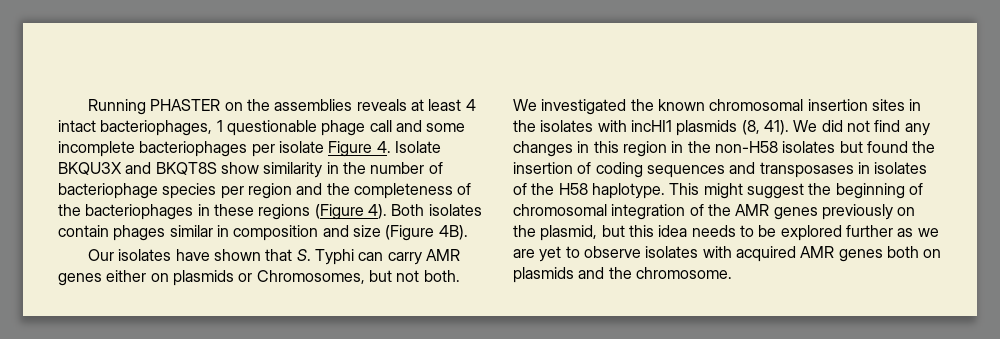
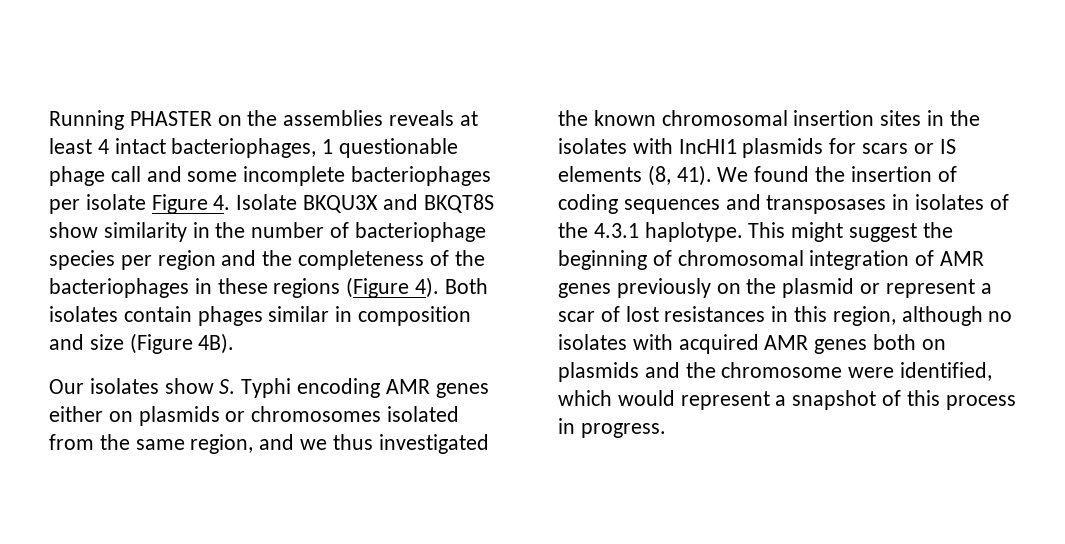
[175,249,422,265] have shown that S. Typhi can carry -> [164,378,381,398] show S. Typhi encoding
[256,270,460,284] [513,99,537,111] Chromosomes, but not both. We -> [251,406,460,422] [49,434,373,454] chromosomes isolated from the same region, and we thus
[630,120,930,136] [513,141,863,157] incHI1 plasmids (8, 41). We did not find any changes in this region in the non-H58 isolates but -> [678,138,956,158] [558,165,749,186] IncHI1 plasmids for scars or IS elements (8, 41). We
[558,183,588,195] H58 -> [593,223,639,238] 4.3.1
[707,204,731,216] the -> (935, 258) none
[540,225,939,241] [513,246,641,262] plasmid, but this idea needs to be explored further as we are yet to observe -> [782,278,992,298] [558,306,1013,326] plasmid or represent a scar of lost resistances in this region, although no
[635,267,732,279] chromosome. -> [721,362,993,381] [558,390,1016,410] [558,418,666,438] chromosome were identified, which would represent a snapshot of this process in progress.

